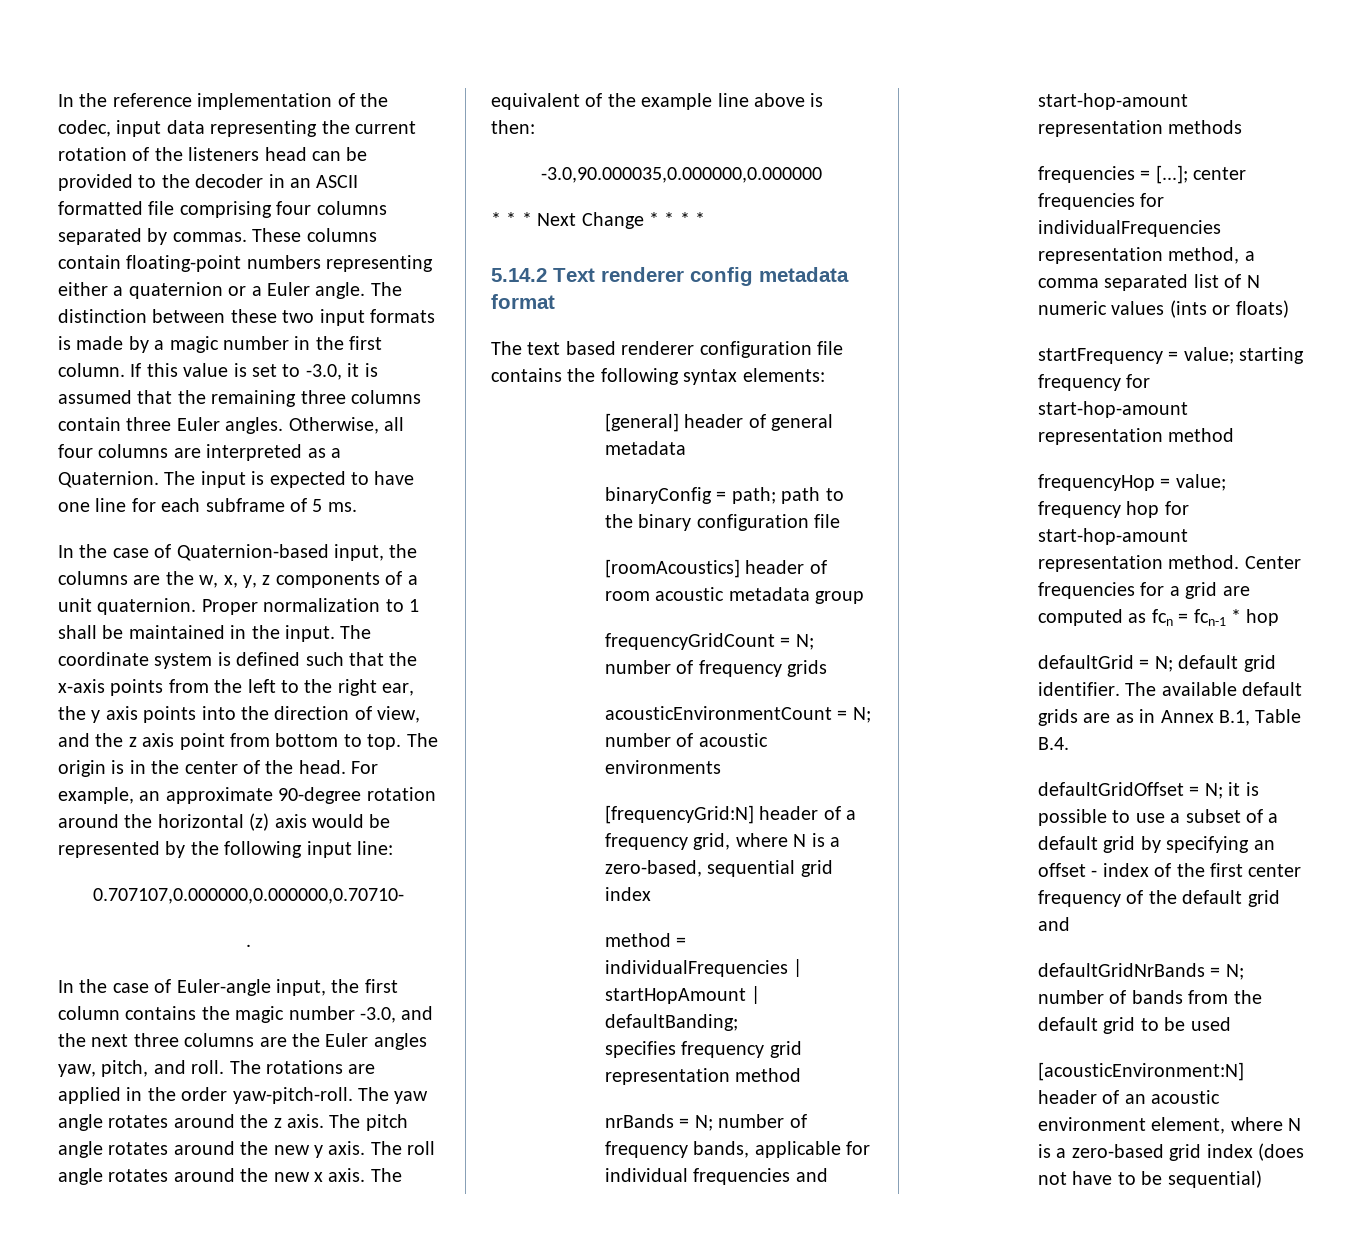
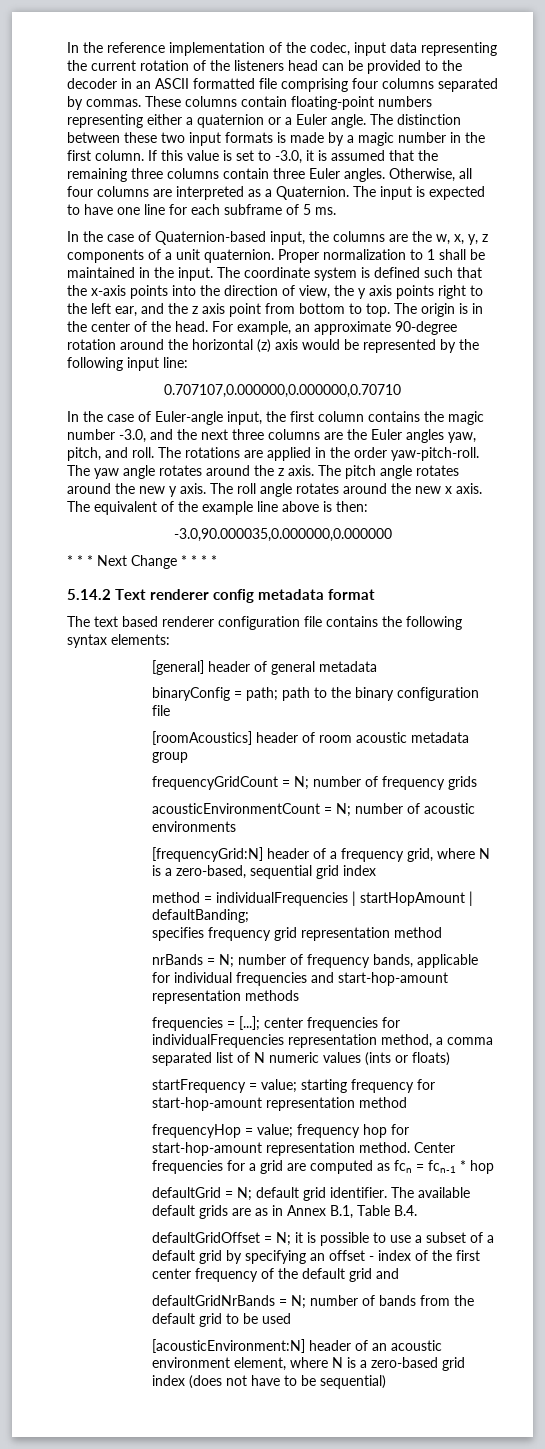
[168,679,415,696] [58,706,197,723] from the left to the right ear, the y axis points -> (168, 292) none
(421, 714) none -> [334,285,483,299] [67,303,137,317] the y axis points right to the left ear,
[92,888,404,904] [245,944,251,947] 0.707107,0.000000,0.000000,0.70710- // . -> [164,384,401,398] 0.707107,0.000000,0.000000,0.70710

